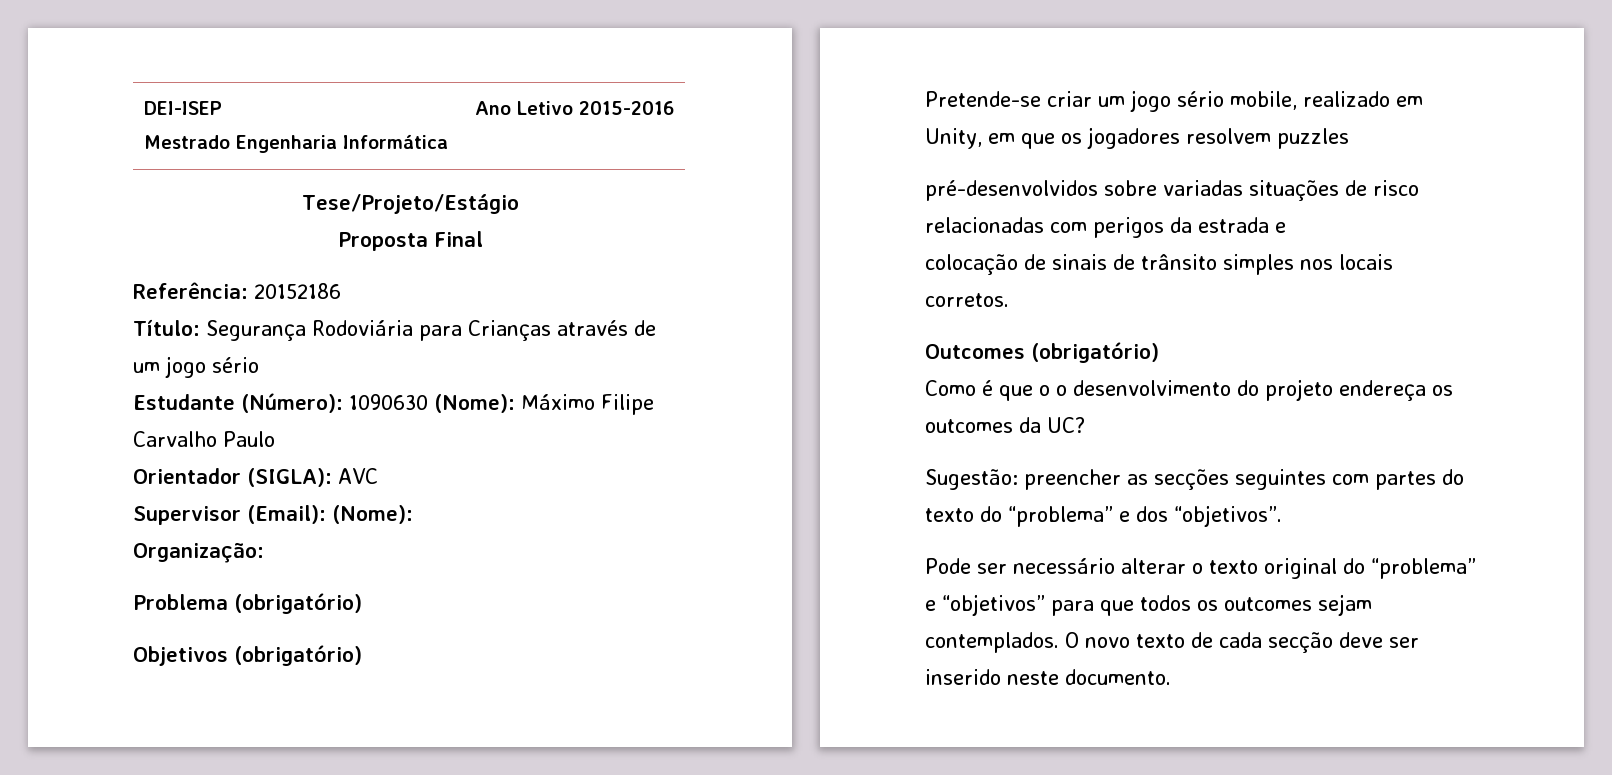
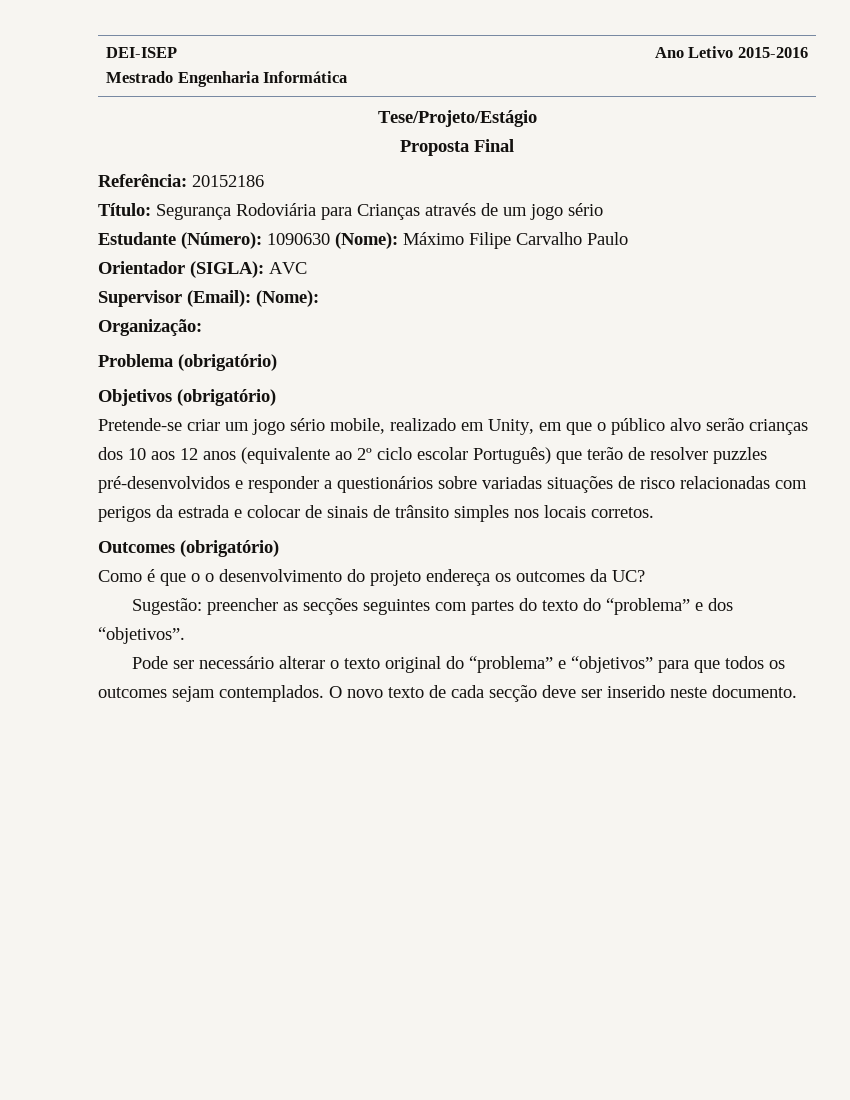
[1061,127,1349,149] [925,180,1098,201] os jogadores resolvem puzzles // pré-desenvolvidos -> [597,418,808,435] [98,447,767,464] [98,476,433,493] o público alvo serão crianças dos 10 aos 12 anos (equivalente ao 2º ciclo escolar Português) que terão de resolver puzzles pré-desenvolvidos e responder a questionários
[925,254,1018,275] // colocação -> [247,505,300,518] colocar

